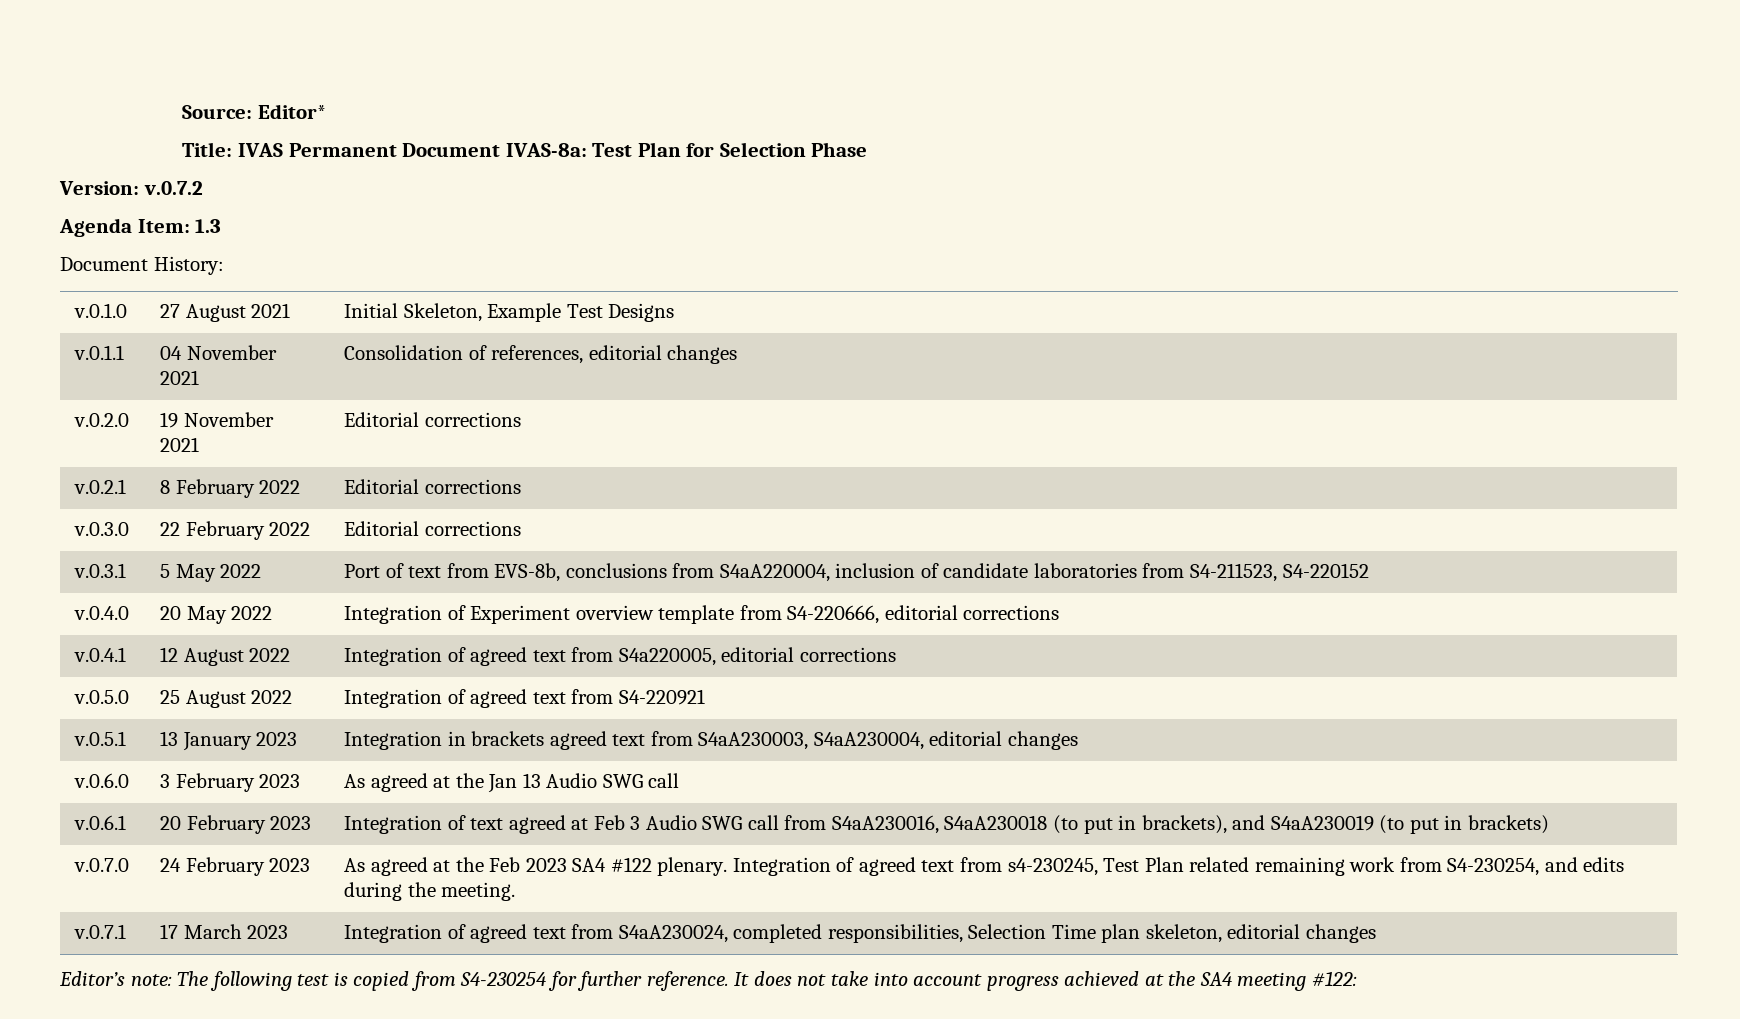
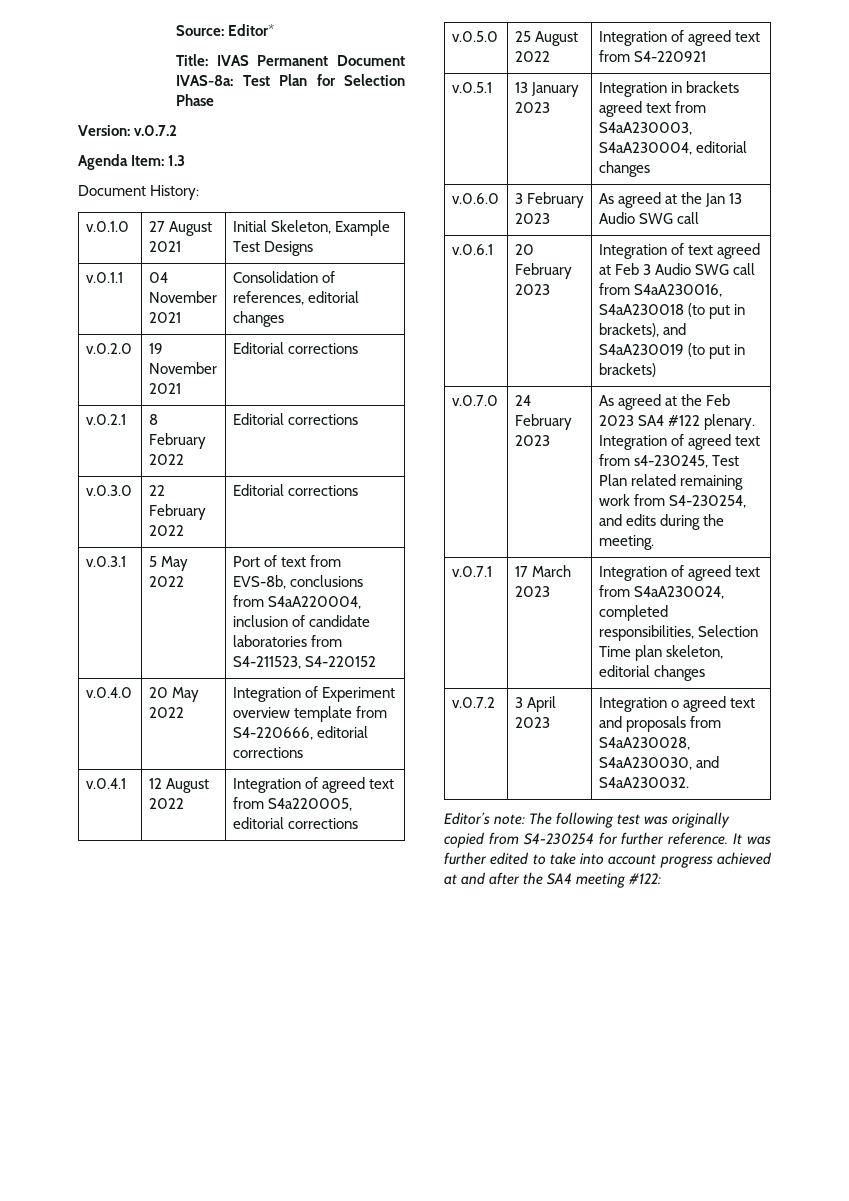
(1377, 933) none -> [451,697,495,708] [514,696,556,712] [514,717,550,728] [598,696,755,712] [598,716,721,732] [598,737,690,750] [598,756,719,770] [598,777,689,788] // v.0.7.2 | 3 April 2023 | Integration o agreed text and proposals from S4aA230028, S4aA230030, and S4aA230032.
[333,972,348,986] is -> [644,812,731,828] was originally
[753,971,827,986] does not -> [747,836,772,845] [444,852,546,865] was further edited to
(1164, 980) none -> [461,872,521,885] and after

